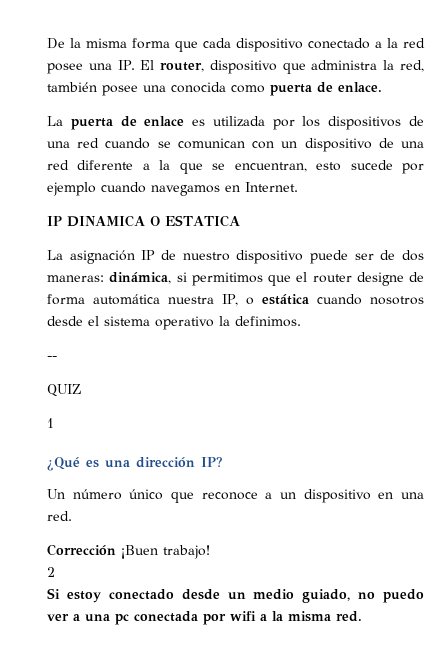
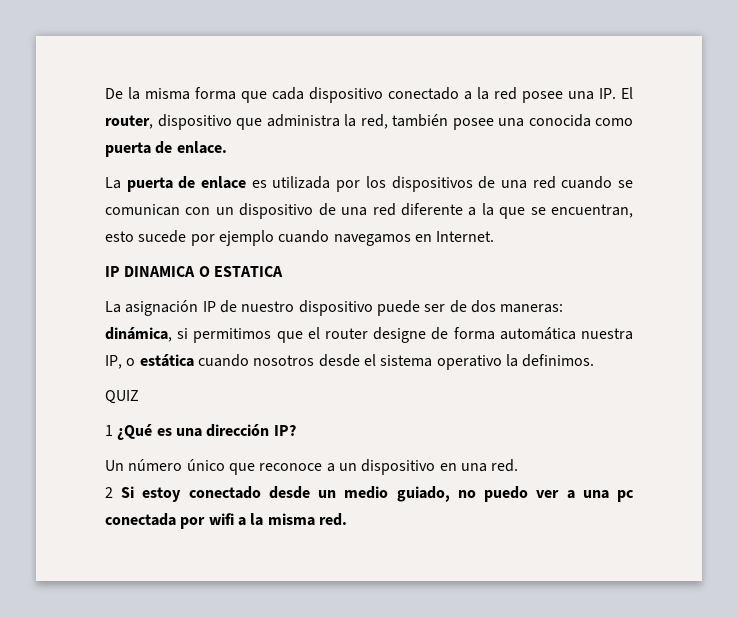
[47,356,57,360] // -- -> (595, 360) none
(54, 423) // -> (113, 430) none
[47,544,210,559] // Corrección ¡Buen trabajo! -> (519, 465) none
(55, 572) // -> (113, 492) none

